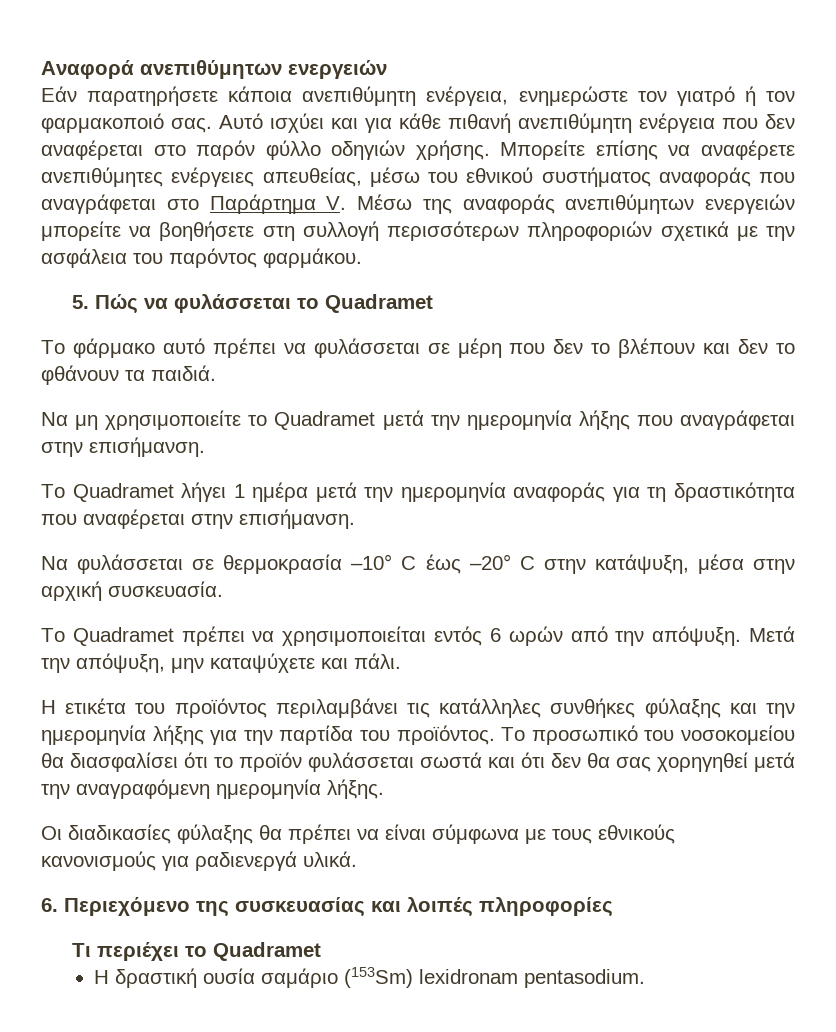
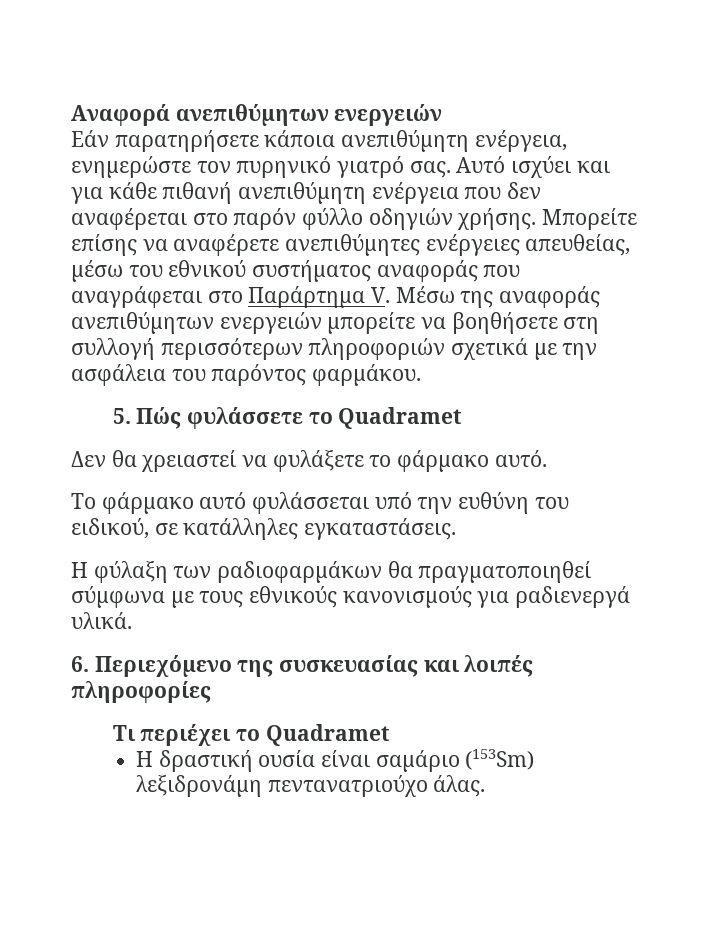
[676,86,795,106] [41,113,164,133] γιατρό ή τον φαρμακοποιό -> [236,156,405,178] πυρηνικό γιατρό
[143,294,433,313] [41,338,796,358] [41,365,216,385] [41,410,796,430] [41,437,205,457] [41,482,795,502] [41,509,355,529] [41,554,795,574] [41,581,223,601] [41,626,796,646] [41,653,401,673] [41,698,795,718] [41,725,796,745] [41,752,795,772] [41,779,384,799] [41,824,426,844] να φυλάσσεται το Quadramet // Το φάρμακο αυτό πρέπει να φυλάσσεται σε μέρη που δεν το βλέπουν και δεν το φθάνουν τα παιδιά. // Να μη χρησιμοποιείτε το Quadramet μετά την ημερομηνία λήξης που αναγράφεται στην επισήμανση. // Το Quadramet λήγει 1 ημέρα μετά την ημερομηνία αναφοράς για τη δραστικότητα που αναφέρεται στην επισήμανση. // Να φυλάσσεται σε θερμοκρασία –10° C έως –20° C στην κατάψυξη, μέσα στην αρχική συσκευασία. // Το Quadramet πρέπει να χρησιμοποιείται εντός 6 ωρών από την απόψυξη. Μετά την απόψυξη, μην καταψύχετε και πάλι. // Η ετικέτα του προϊόντος περιλαμβάνει τις κατάλληλες συνθήκες φύλαξης και την ημερομηνία λήξης για την παρτίδα του προϊόντος. Το προσωπικό του νοσοκομείου θα διασφαλίσει ότι το προϊόν φυλάσσεται σωστά και ότι δεν θα σας χορηγηθεί μετά την αναγραφόμενη ημερομηνία λήξης. // Οι διαδικασίες φύλαξης θα πρέπει να είναι -> [187,407,463,429] [71,449,547,472] [71,492,569,514] [71,518,457,540] [71,560,592,583] φυλάσσετε το Quadramet // Δεν θα χρειαστεί να φυλάξετε το φάρμακο αυτό. // Το φάρμακο αυτό φυλάσσεται υπό την ευθύνη του ειδικού, σε κατάλληλες εγκαταστάσεις. // Η φύλαξη των ραδιοφαρμάκων θα πραγματοποιηθεί
(256, 976) none -> [320,750,370,767] είναι
[419,969,646,988] lexidronam pentasodium. -> [135,774,486,797] λεξιδρονάμη πεντανατριούχο άλας.

